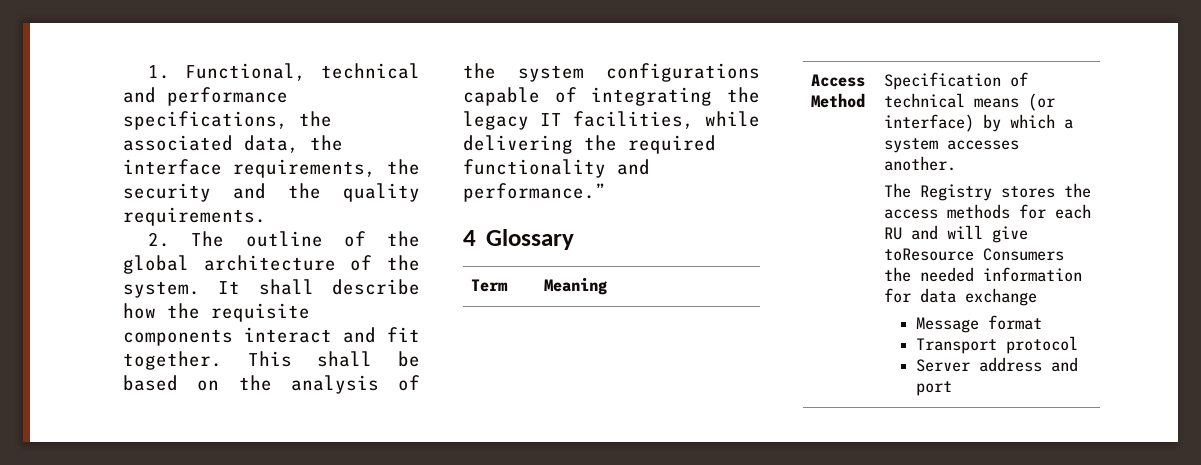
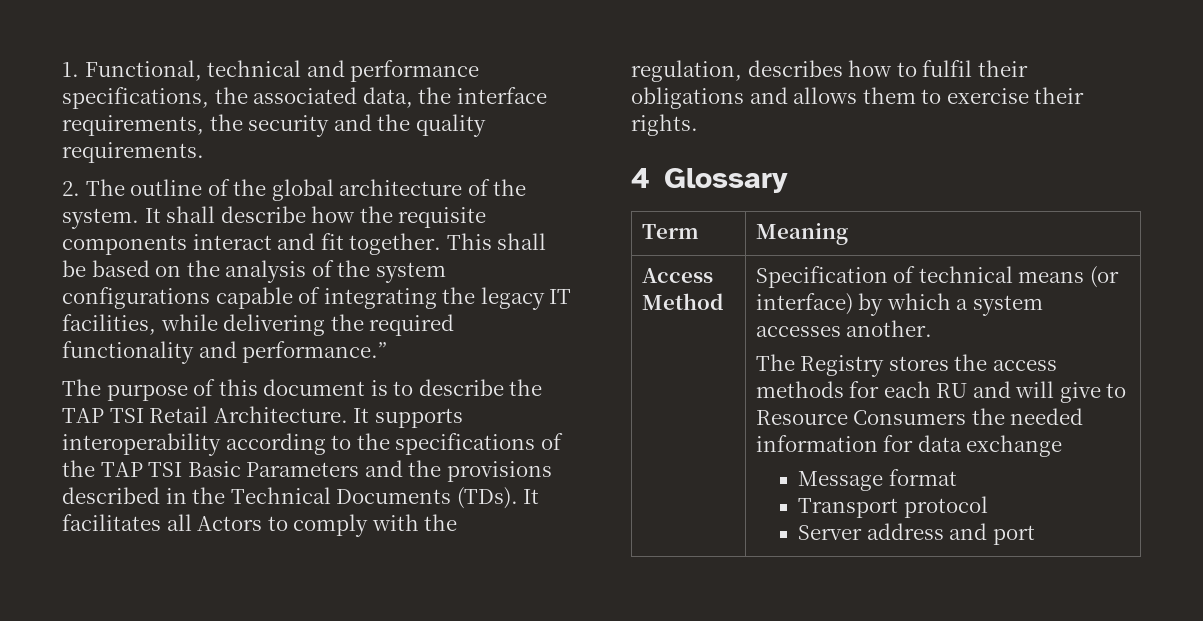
(606, 192) none -> [62,379,543,401] [62,406,463,428] [62,433,563,456] [62,460,552,482] [62,487,540,509] [62,514,458,537] [631,60,1028,82] [631,87,1085,109] [631,114,698,136] // The purpose of this document is to describe the TAP TSI Retail Architecture. It supports interoperability according to the specifications of the TAP TSI Basic Parameters and the provisions described in the Technical Documents (TDs). It facilitates all Actors to comply with the regulation, describes how to fulfil their obligations and allows them to exercise their rights.
[884,248,975,261] toResource -> [1106,383,1127,398] [755,410,848,425] to Resource

